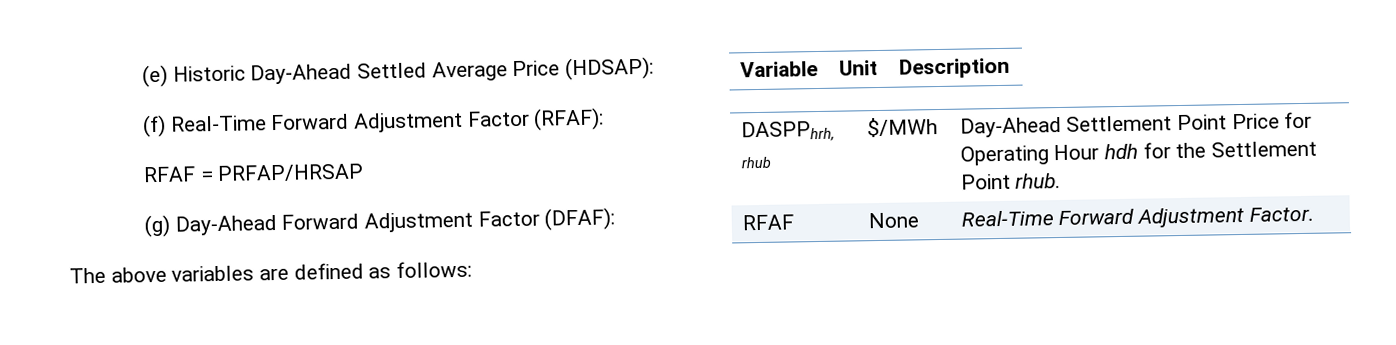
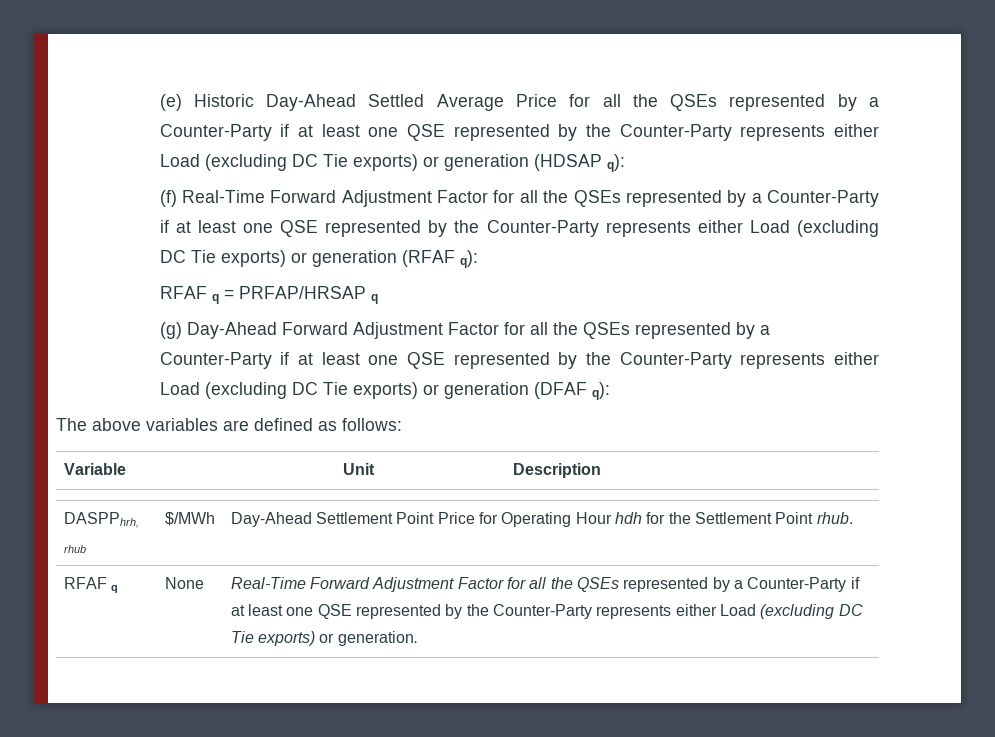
[564,56,654,81] (HDSAP): -> [569,94,879,111] [159,124,879,141] [159,154,625,172] for all the QSEs represented by a Counter-Party if at least one QSE represented by the Counter-Party represents either Load (excluding DC Tie exports) or generation (HDSAP q):
[533,107,605,131] [142,166,196,183] (RFAF): // RFAF -> [493,190,880,207] [159,220,880,237] [159,250,478,268] [159,286,219,304] for all the QSEs represented by a Counter-Party if at least one QSE represented by the Counter-Party represents either Load (excluding DC Tie exports) or generation (RFAF q): // RFAF q
(365, 172) none -> [370,294,378,304] q
[544,207,616,231] (DFAF): -> [503,322,770,339] [159,352,879,369] [159,382,610,400] for all the QSEs represented by a Counter-Party if at least one QSE represented by the Counter-Party represents either Load (excluding DC Tie exports) or generation (DFAF q):
(794, 222) none -> [111,585,119,593] q
[1248,206,1314,222] Factor. -> [457,577,860,592] [230,604,863,619] [230,631,418,646] Factor for all the QSEs represented by a Counter-Party if at least one QSE represented by the Counter-Party represents either Load (excluding DC Tie exports) or generation.

